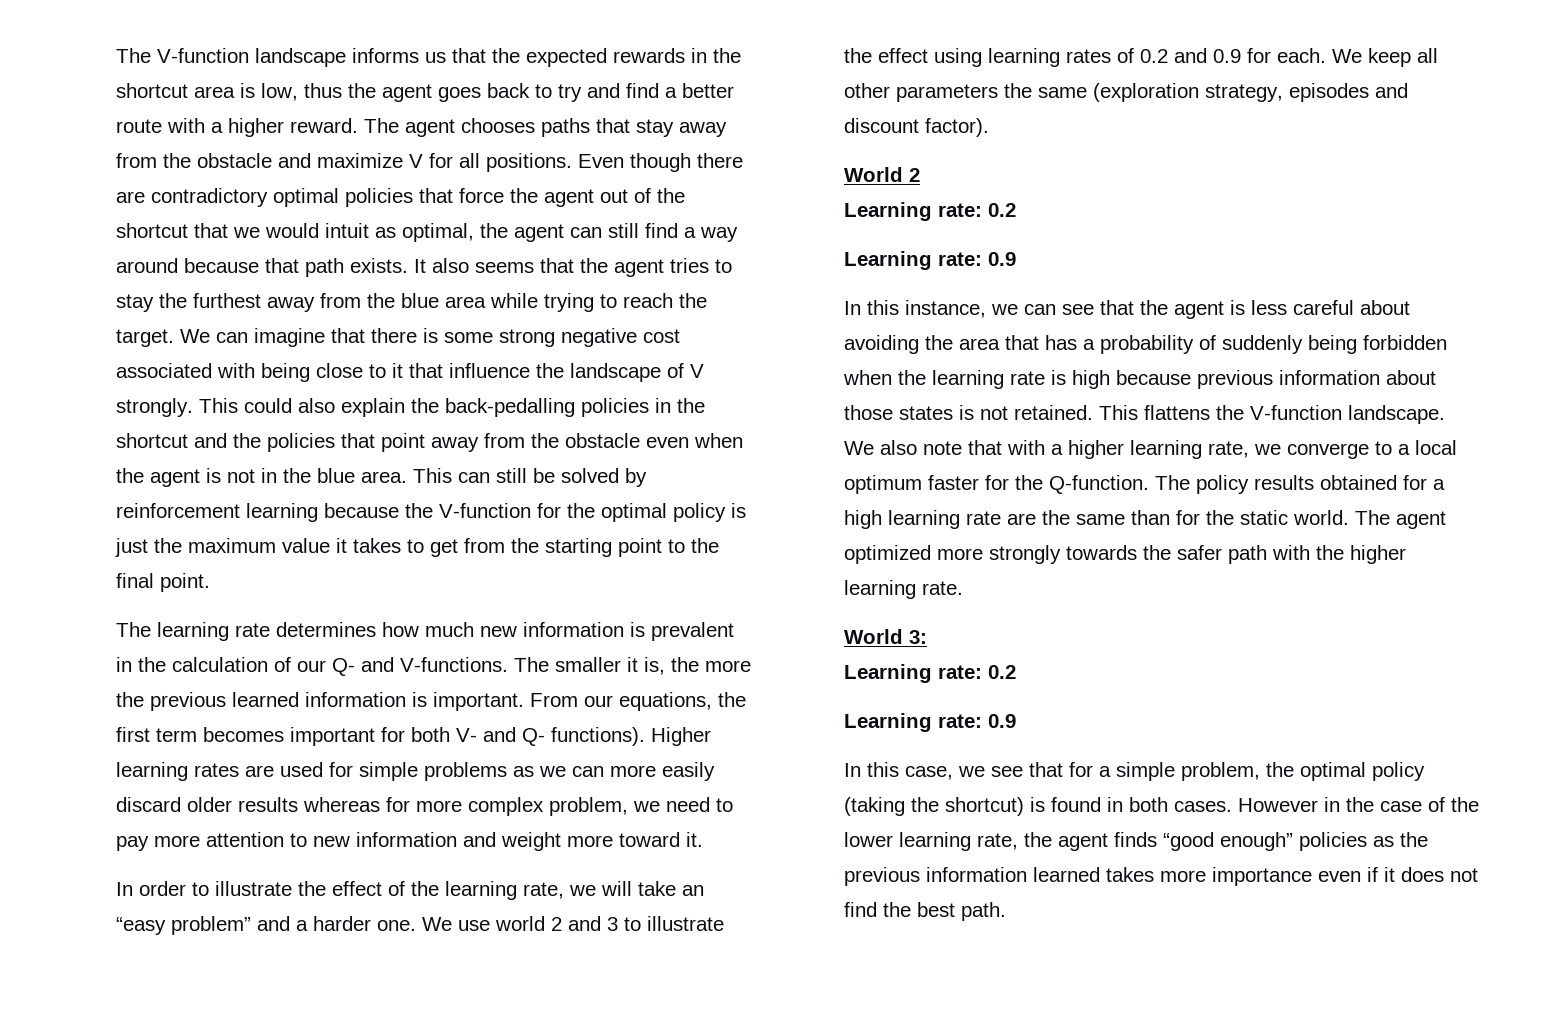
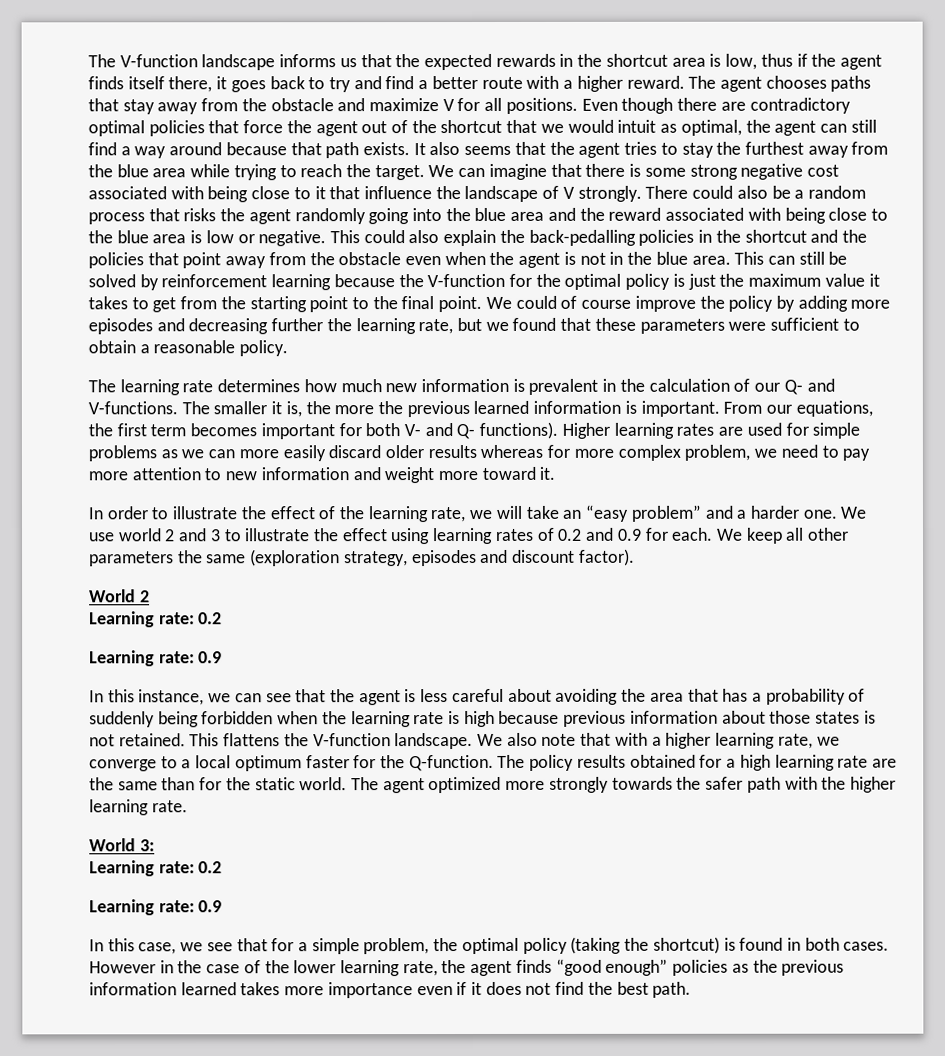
[348,83,433,102] the agent -> [796,53,882,70] [87,76,228,93] if the agent finds itself there, it
(194, 407) none -> [645,185,866,199] [87,207,888,225] [87,230,327,247] There could also be a random process that risks the agent randomly going into the blue area and the reward associated with being close to the blue area is low or negative.
(211, 582) none -> [485,295,891,312] [87,317,860,335] [87,340,289,357] We could of course improve the policy by adding more episodes and decreasing further the learning rate, but we found that these parameters were sufficient to obtain a reasonable policy.

